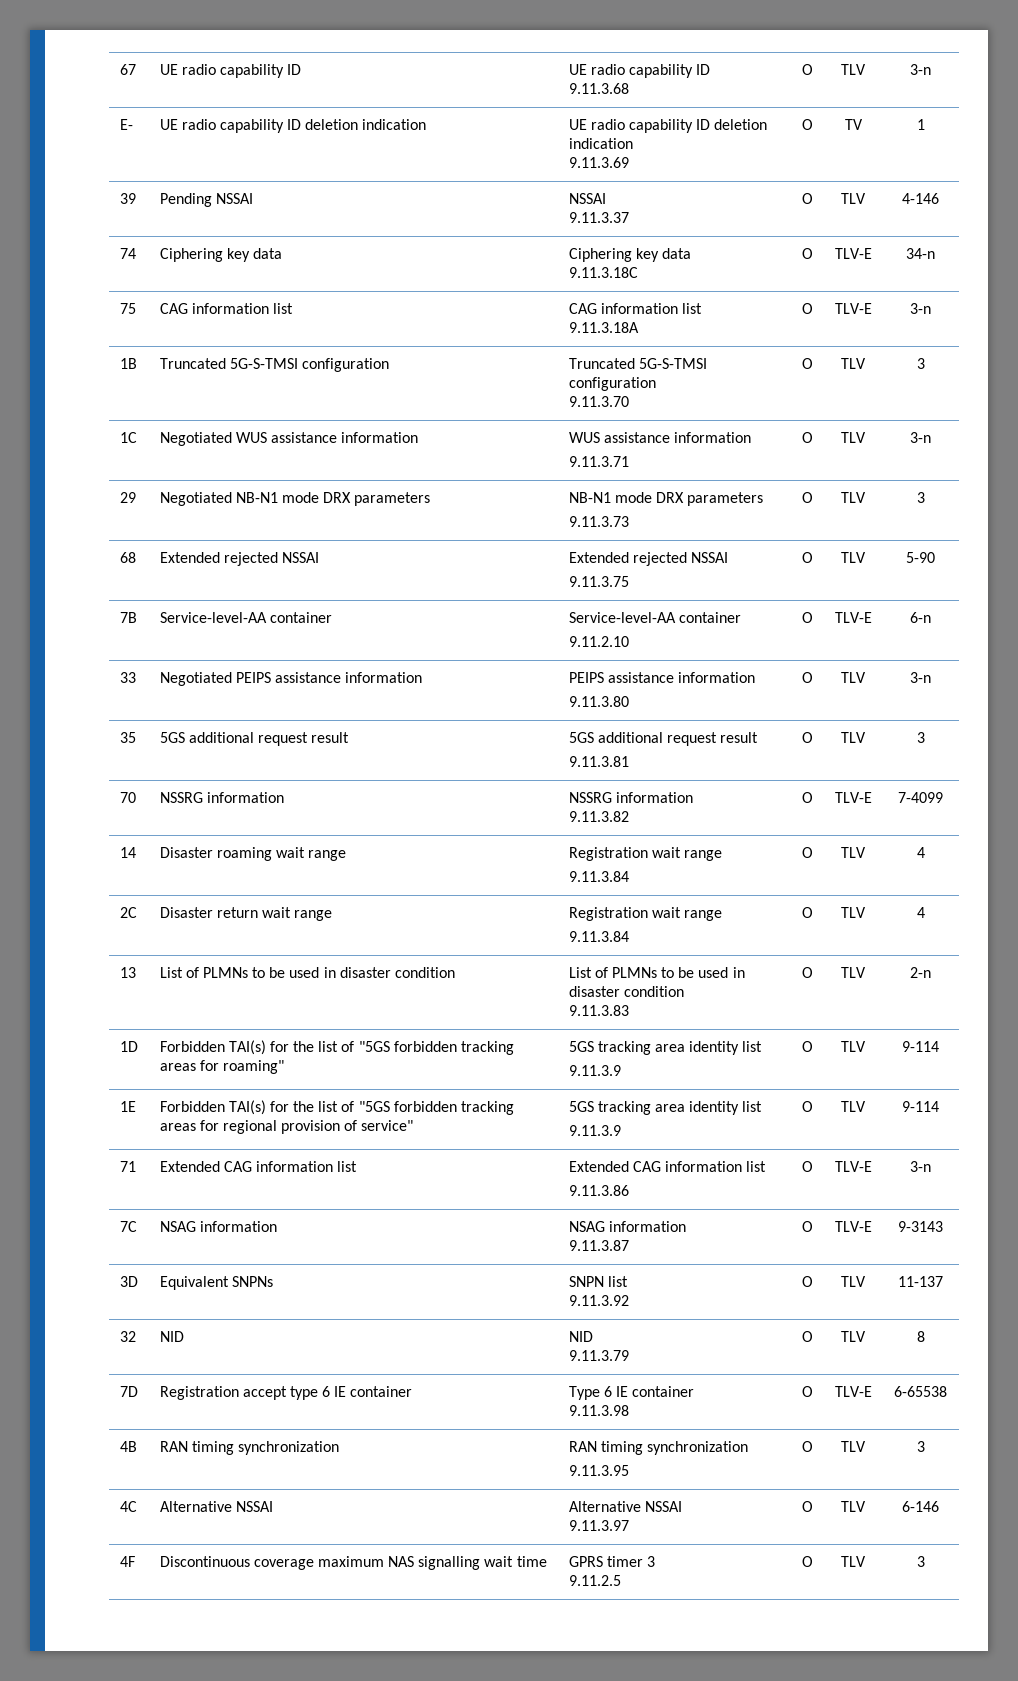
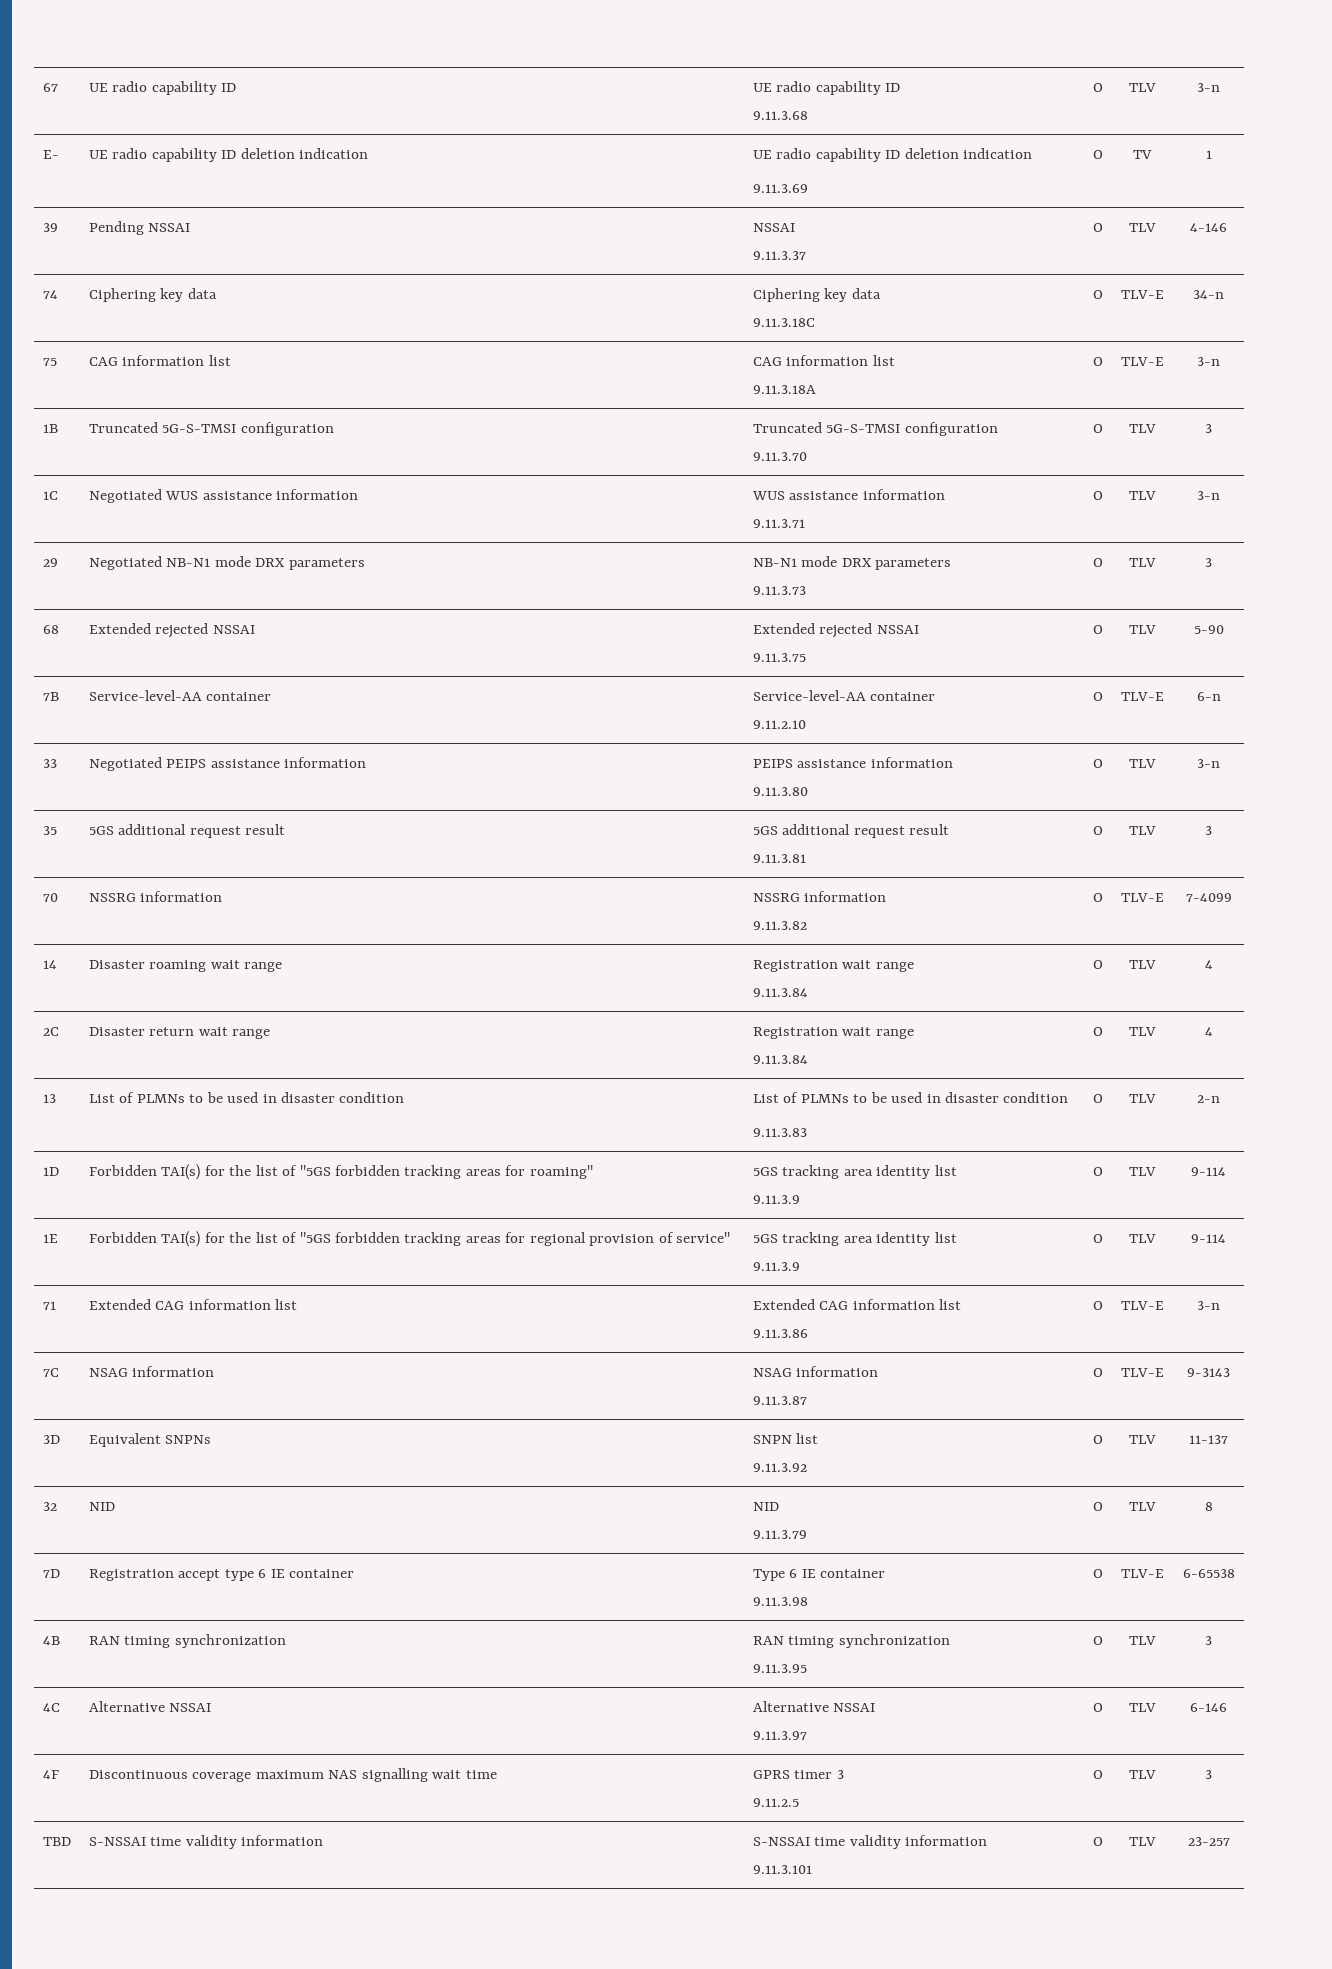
(925, 1561) none -> [42,1837,71,1846] [88,1835,324,1849] [752,1835,988,1849] [752,1865,812,1874] [1092,1837,1103,1846] [1129,1837,1156,1846] [1187,1837,1230,1846] // TBD | S-NSSAI time validity information | S-NSSAI time validity information // 9.11.3.101 | O | TLV | 23-257

